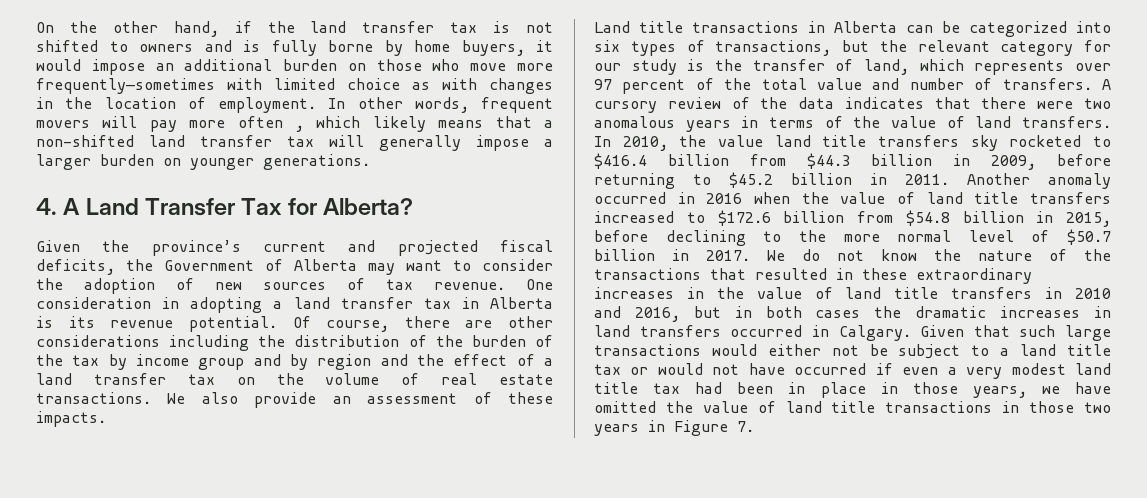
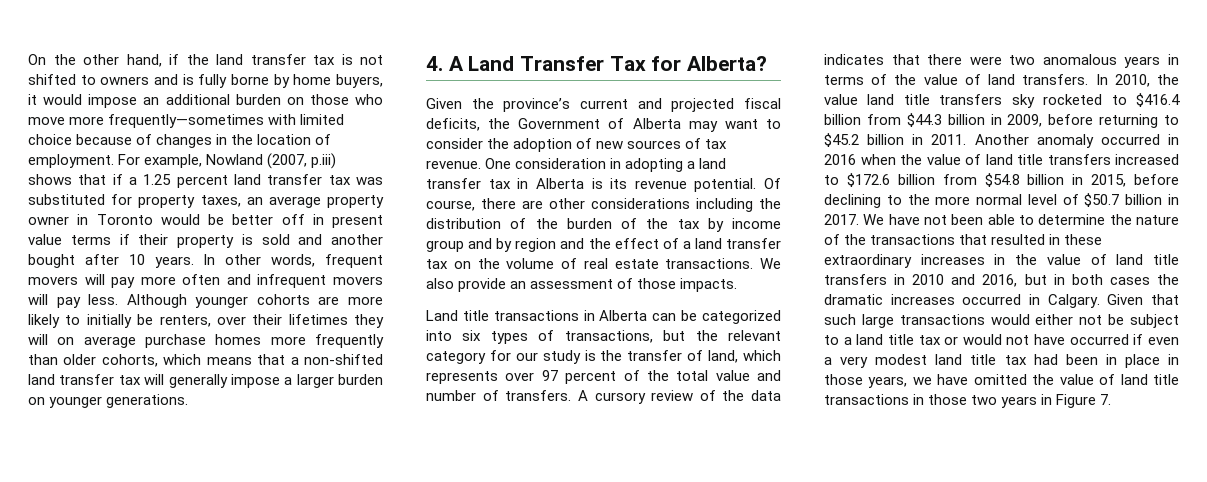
[412,78,477,90] as with -> [76,134,153,145] because of
(316, 105) none -> [118,153,337,169] [28,174,383,188] [28,194,384,208] [28,214,383,228] [28,234,383,248] [28,254,194,268] For example, Nowland (2007, p.iii) shows that if a 1.25 percent land transfer tax was substituted for property taxes, an average property owner in Toronto would be better off in present value terms if their property is sold and another bought after 10 years.
[295,116,426,132] , which likely -> [226,274,384,288] [28,294,383,308] [28,314,384,328] [28,334,384,348] [28,354,202,367] and infrequent movers will pay less. Although younger cohorts are more likely to initially be renters, over their lifetimes they will on average purchase homes more frequently than older cohorts, which
[508,392,554,404] these -> [637,278,677,289] those
[802,249,917,261] do not know -> [888,214,1106,225] have not been able to determine
[1094,306,1111,318] [594,325,721,337] in land transfers -> (955, 299) none

